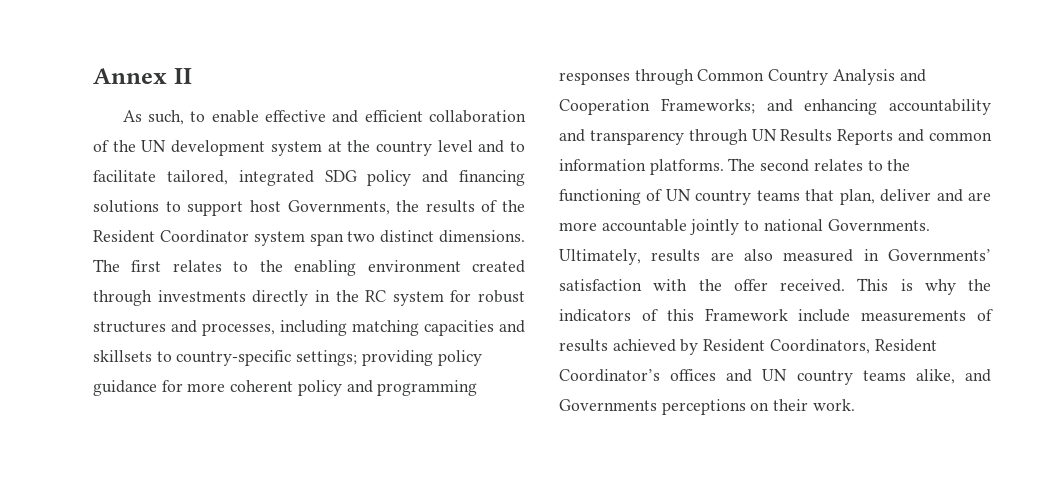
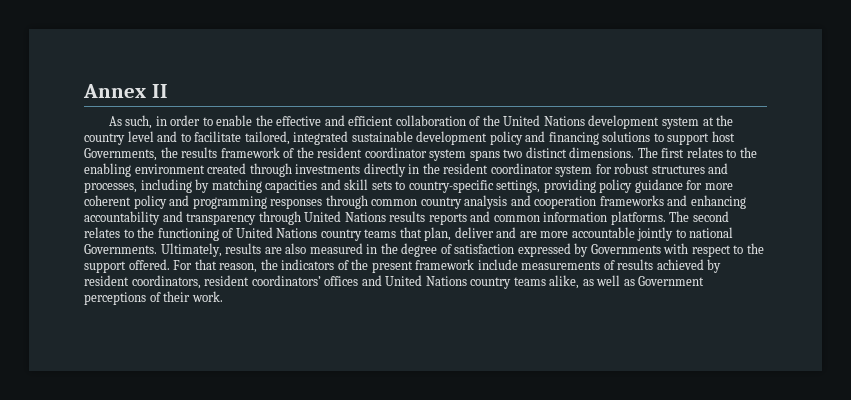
(185, 117) none -> [155,115,201,126] in order
(259, 116) none -> [255,115,273,126] the
[141,140,167,152] UN -> [503,115,585,126] United Nations
[324,170,357,182] SDG -> [351,131,488,145] sustainable development
[481,200,525,212] [93,230,344,246] of the Resident Coordinator system span -> [220,147,500,161] framework of the resident coordinator system spans
[365,290,387,302] RC -> [443,163,553,174] resident coordinator
(347, 328) none -> [195,179,210,193] by
[93,350,152,362] skillsets -> [344,179,392,190] skill sets
[296,350,358,366] settings; -> [496,180,541,193] settings,
[697,69,926,85] [559,98,755,115] Common Country Analysis and Cooperation Frameworks; -> [371,195,664,209] common country analysis and cooperation frameworks
[751,129,894,145] UN Results Reports -> [304,211,467,225] United Nations results reports
[665,189,691,201] UN -> [235,227,318,238] United Nations
[888,249,991,261] [559,278,991,295] [559,308,788,322] Governments’ satisfaction with the offer received. This is why the indicators of this Framework -> [380,243,764,257] [84,259,475,273] the degree of satisfaction expressed by Governments with respect to the support offered. For that reason, the indicators of the present framework
[703,339,937,354] [559,369,991,385] [559,399,770,415] Resident Coordinators, Resident Coordinator’s offices and UN country teams alike, and Governments perceptions on -> [84,275,705,289] [84,292,161,305] resident coordinators, resident coordinators’ offices and United Nations country teams alike, as well as Government perceptions of

